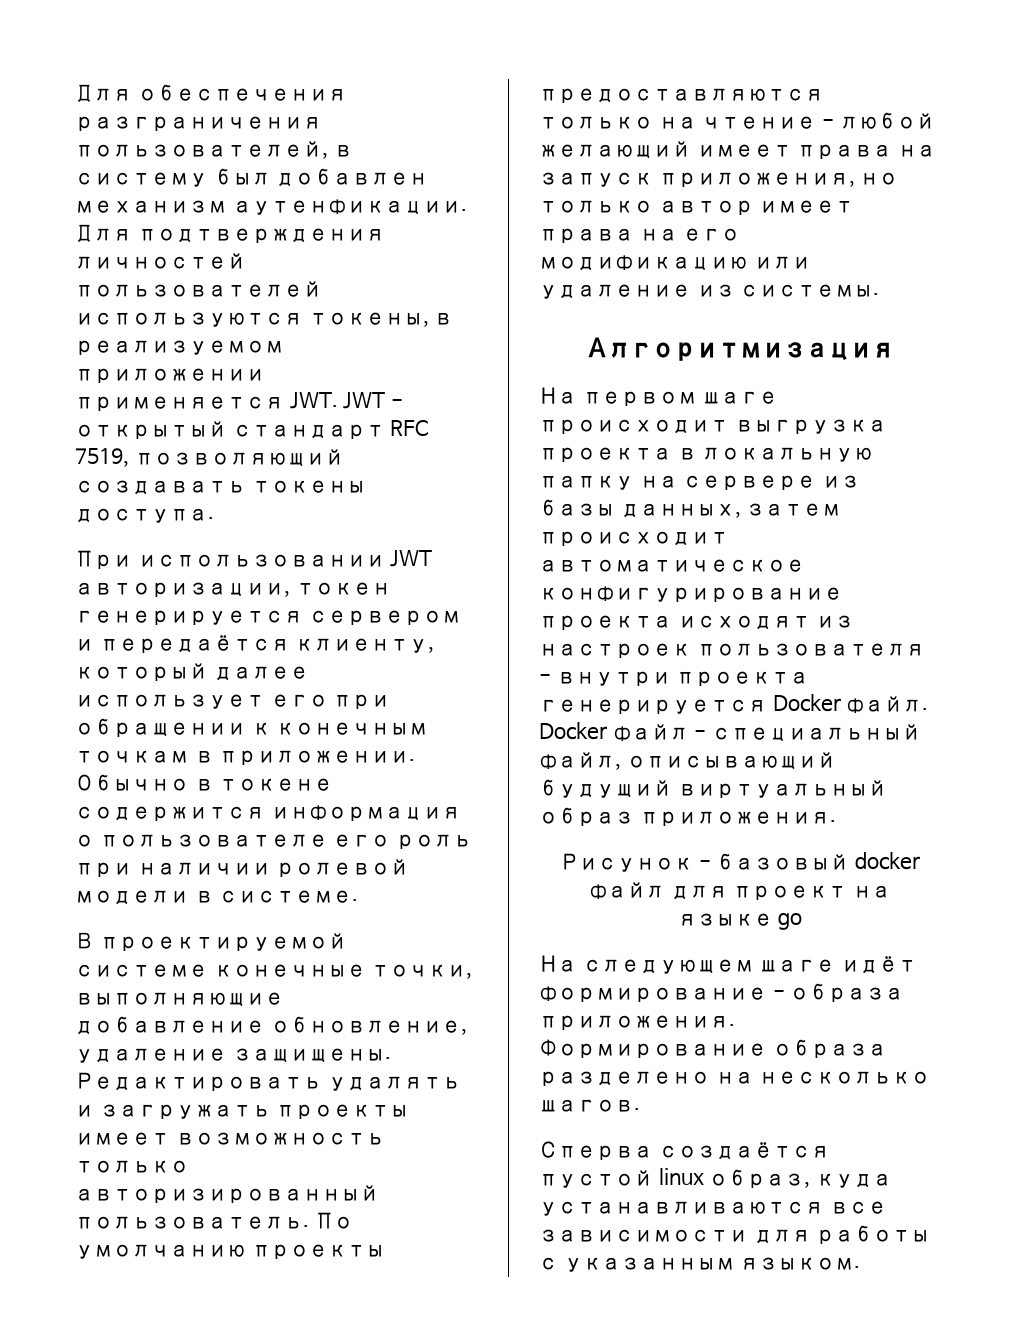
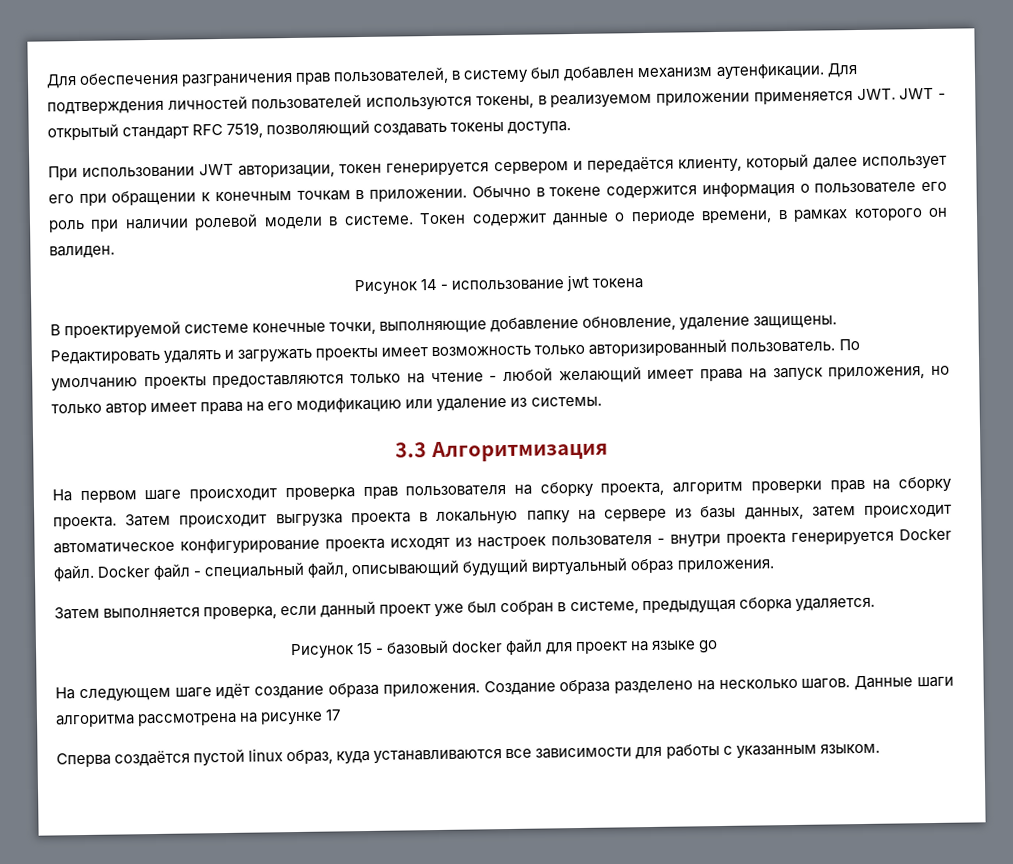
(322, 123) none -> [295,72,332,85] прав
(359, 896) none -> [419,207,948,227] [49,245,115,259] [353,274,644,296] Токен содержит данные о периоде времени, в рамках которого он валиден. // Рисунок 14 - использование jwt токена
(880, 290) none -> [395,442,428,458] 3.3
(729, 426) none -> [284,476,952,501] [53,513,268,530] проверка прав пользователя на сборку проекта, алгоритм проверки прав на сборку проекта. Затем происходит
[559,853,693,872] // Рисунок -> [54,596,875,620] [289,642,373,660] // Затем выполняется проверка, если данный проект уже был собран в системе, предыдущая сборка удаляется. // Рисунок 15
[539,986,785,1002] формирование - -> [254,685,325,699] создание
[539,1039,767,1058] Формирование -> [483,680,556,696] Создание
(640, 1105) none -> [854,675,955,691] [55,709,342,728] Данные шаги алгоритма рассмотрена на рисунке 17

